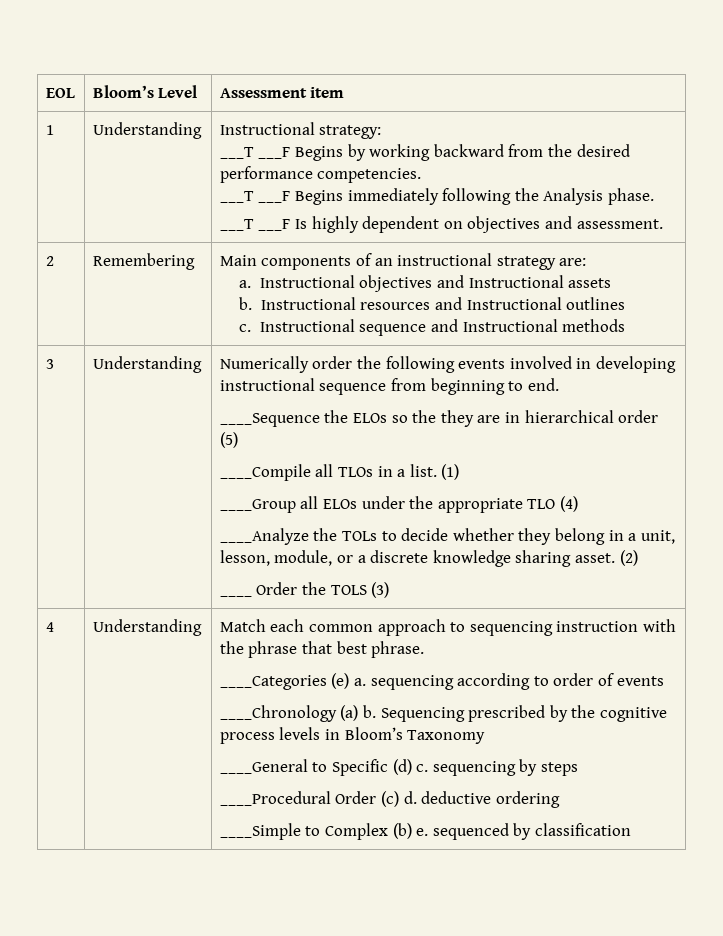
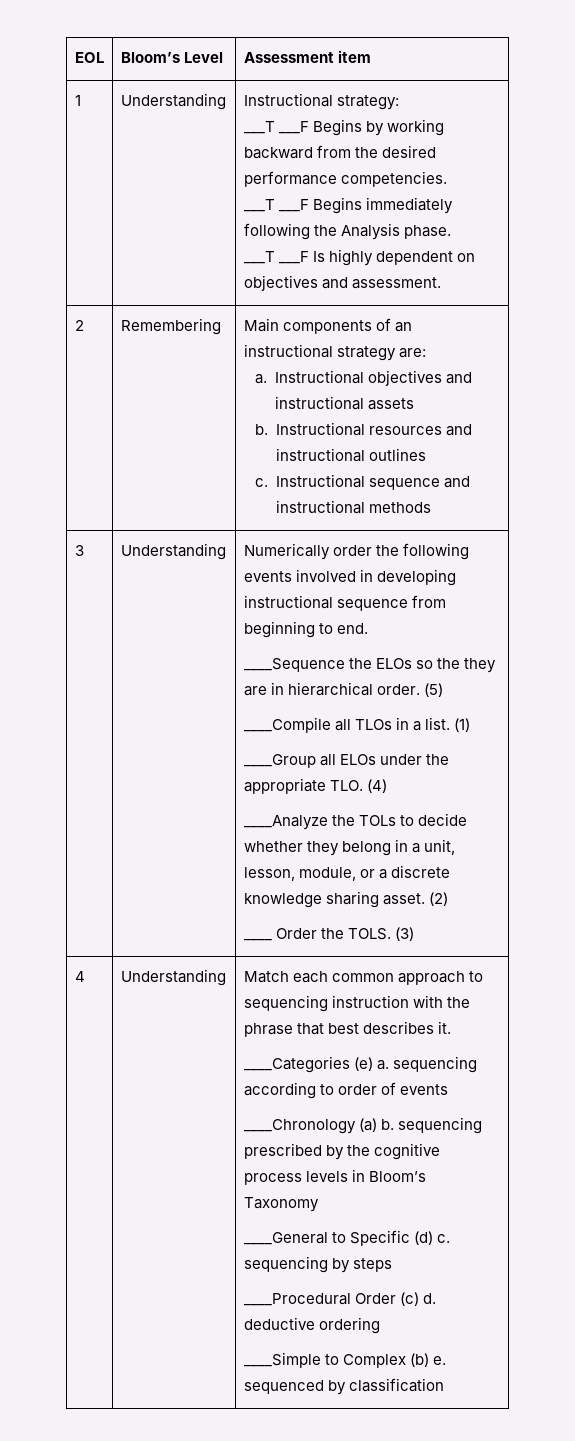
[468,275,564,288] Instructional -> [274,396,364,410] instructional
[466,297,562,310] Instructional -> [275,448,365,462] instructional
[462,319,558,332] Instructional -> [275,500,365,514] instructional
[618,410,659,423] order -> [376,684,420,695] order.
[527,499,556,509] TLO -> [329,780,363,791] TLO.
[330,585,367,595] TOLS -> [347,928,391,940] TOLS.
[371,641,425,658] phrase. -> [362,1021,451,1034] describes it.
[380,707,465,722] Sequencing -> [397,1117,482,1134] sequencing

